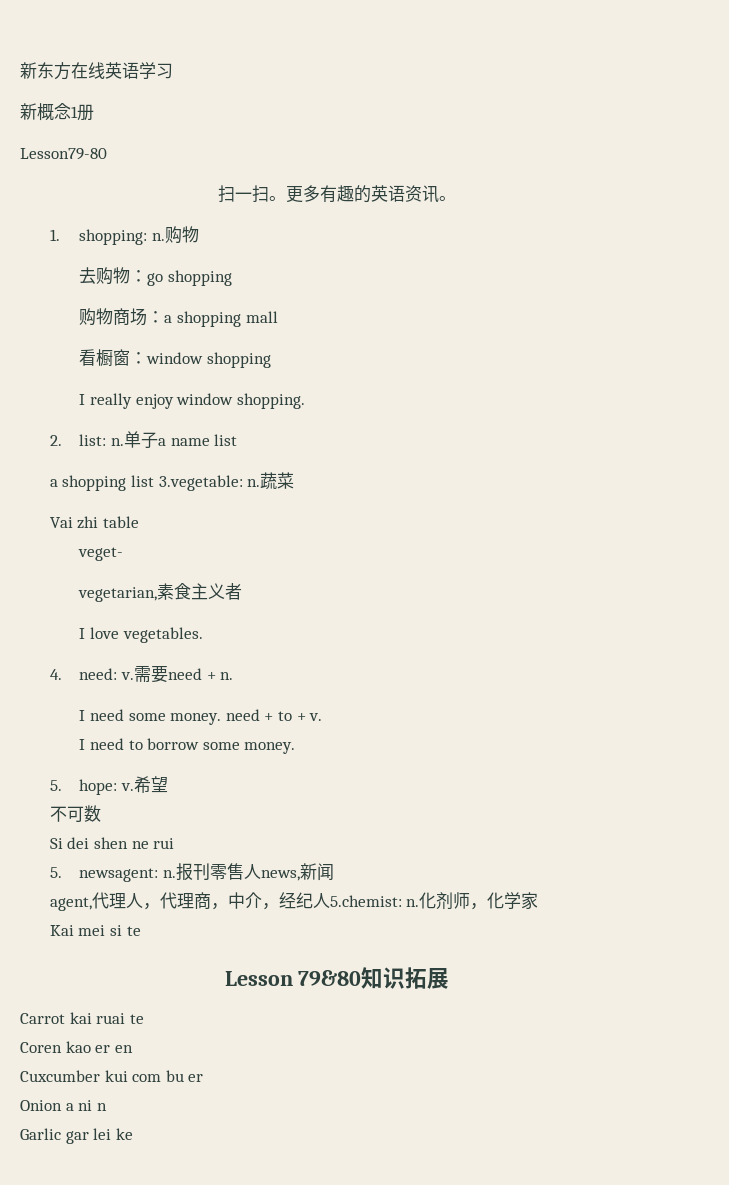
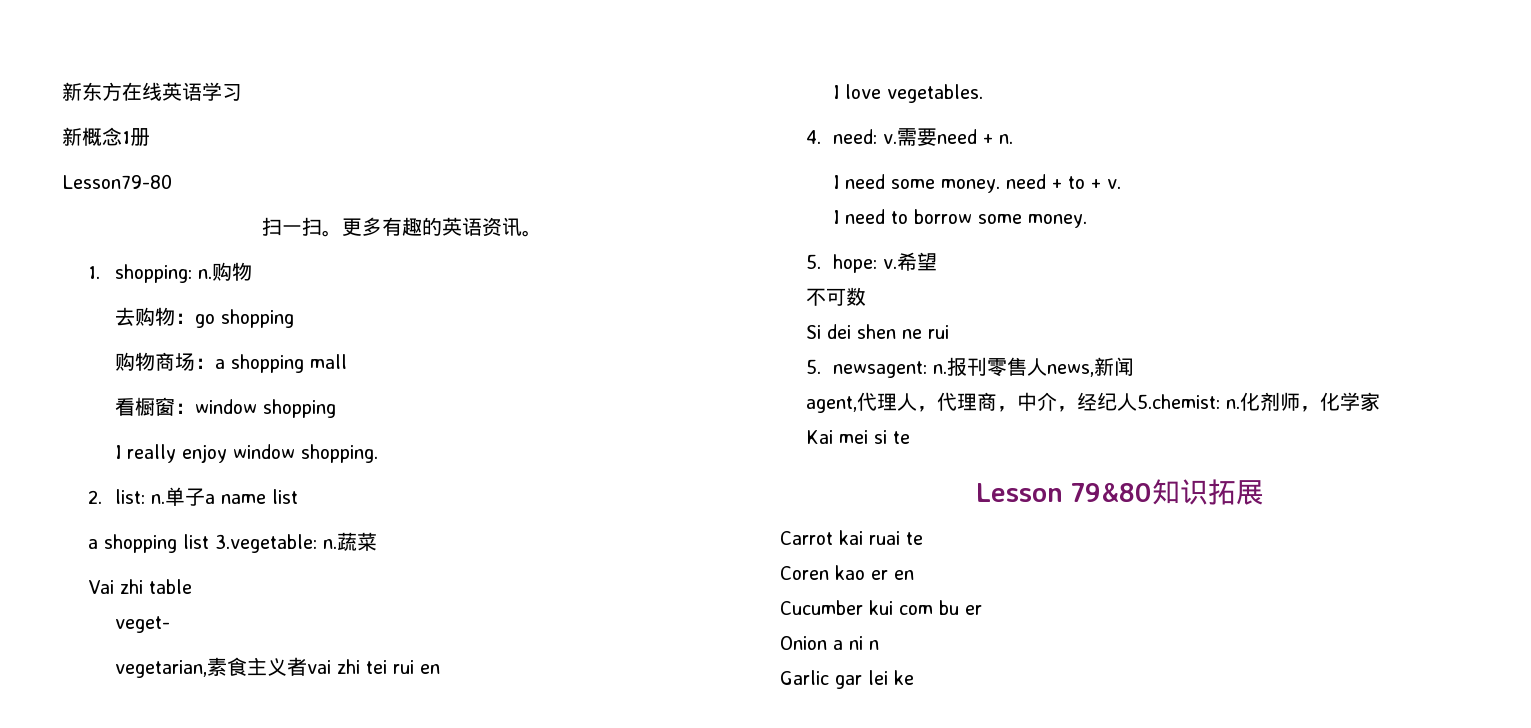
(243, 591) none -> [306,659,440,674] vai zhi tei rui en
[20,1070,100,1082] Cuxcumber -> [780,600,863,615] Cucumber

